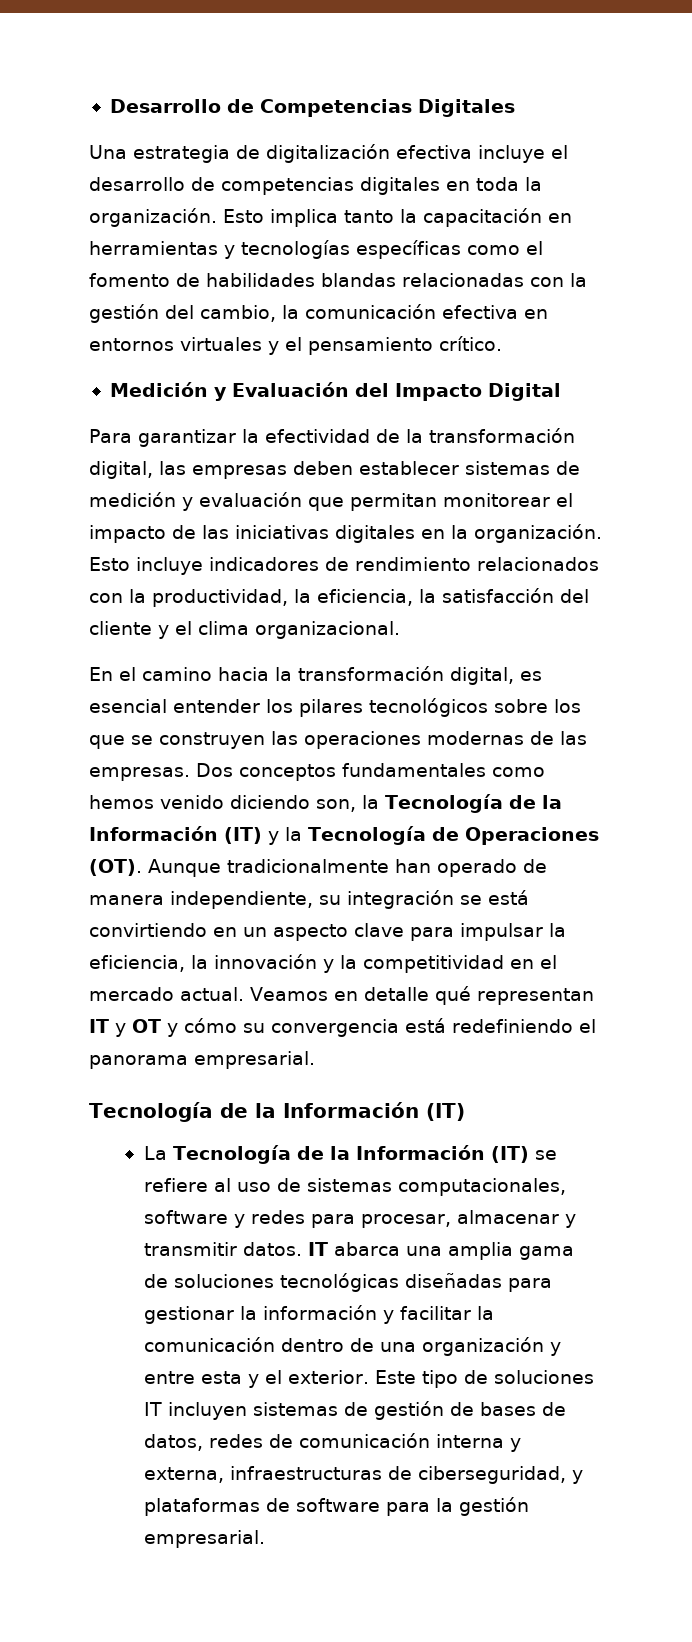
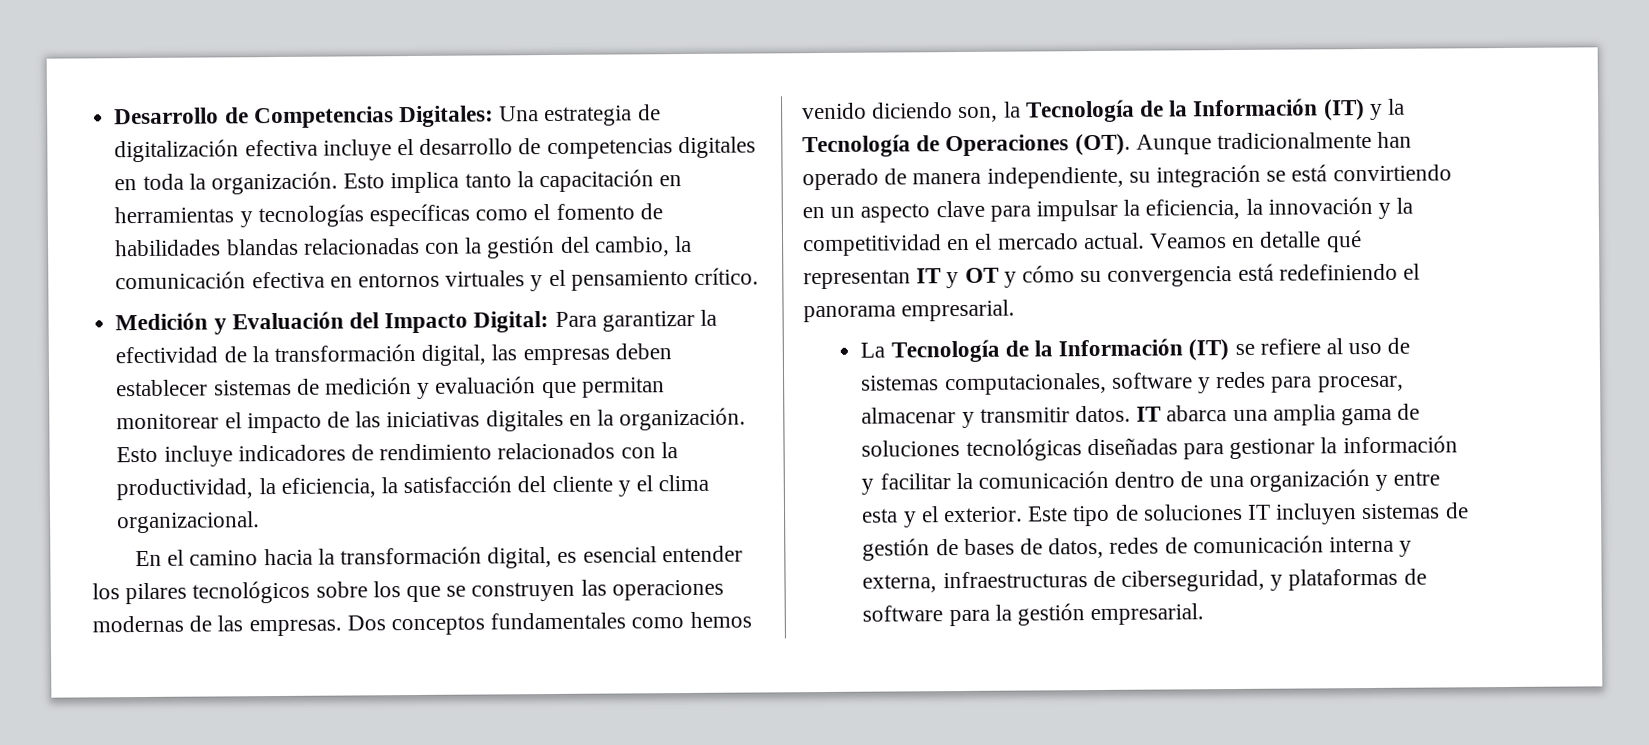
[417,99,515,117] Digitales // -> [398,105,494,128] Digitales:
[487,383,561,401] Digital // -> [473,311,550,333] Digital:
[89,1102,465,1122] // Tecnología de la Información (IT) -> (1016, 310) none

